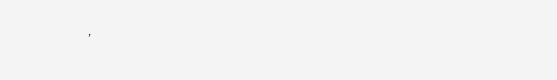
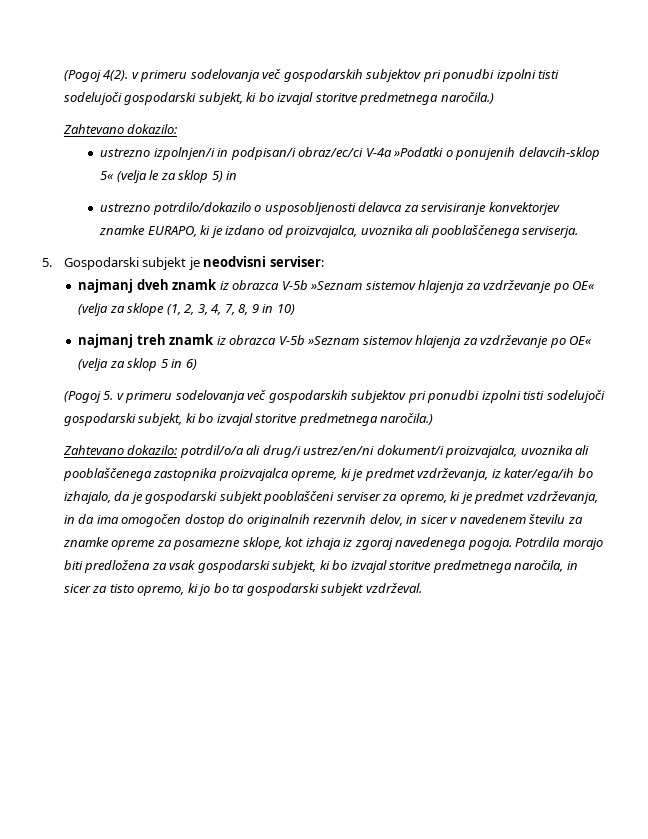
[88,33,92,37] , -> [63,69,560,82] [63,92,494,105] [62,124,178,134] [100,147,600,160] [100,170,238,183] [100,202,560,215] [99,225,579,238] [41,256,324,270] [78,279,596,293] [78,303,295,316] [78,334,593,348] [78,358,197,371] [63,390,605,403] [63,413,434,426] [62,445,590,458] [62,468,593,481] [63,491,598,504] [63,514,583,527] [62,537,603,550] [63,560,578,573] [63,583,422,596] (Pogoj 4(2). v primeru sodelovanja več gospodarskih subjektov pri ponudbi izpolni tisti sodelujoči gospodarski subjekt, ki bo izvajal storitve predmetnega naročila.) // Zahtevano dokazilo: // ustrezno izpolnjen/i in podpisan/i obraz/ec/ci V-4a »Podatki o ponujenih delavcih-sklop 5« (velja le za sklop 5) in // ustrezno potrdilo/dokazilo o usposobljenosti delavca za servisiranje konvektorjev znamke EURAPO, ki je izdano od proizvajalca, uvoznika ali pooblaščenega serviserja. // 5. Gospodarski subjekt je neodvisni serviser: // najmanj dveh znamk iz obrazca V-5b »Seznam sistemov hlajenja za vzdrževanje po OE« (velja za sklope (1, 2, 3, 4, 7, 8, 9 in 10) // najmanj treh znamk iz obrazca V-5b »Seznam sistemov hlajenja za vzdrževanje po OE« (velja za sklop 5 in 6) // (Pogoj 5. v primeru sodelovanja več gospodarskih subjektov pri ponudbi izpolni tisti sodelujoči gospodarski subjekt, ki bo izvajal storitve predmetnega naročila.) // Zahtevano dokazilo: potrdil/o/a ali drug/i ustrez/en/ni dokument/i proizvajalca, uvoznika ali pooblaščenega zastopnika proizvajalca opreme, ki je predmet vzdrževanja, iz kater/ega/ih bo izhajalo, da je gospodarski subjekt pooblaščeni serviser za opremo, ki je predmet vzdrževanja, in da ima omogočen dostop do originalnih rezervnih delov, in sicer v navedenem številu za znamke opreme za posamezne sklope, kot izhaja iz zgoraj navedenega pogoja. Potrdila morajo biti predložena za vsak gospodarski subjekt, ki bo izvajal storitve predmetnega naročila, in sicer za tisto opremo, ki jo bo ta gospodarski subjekt vzdrževal.

